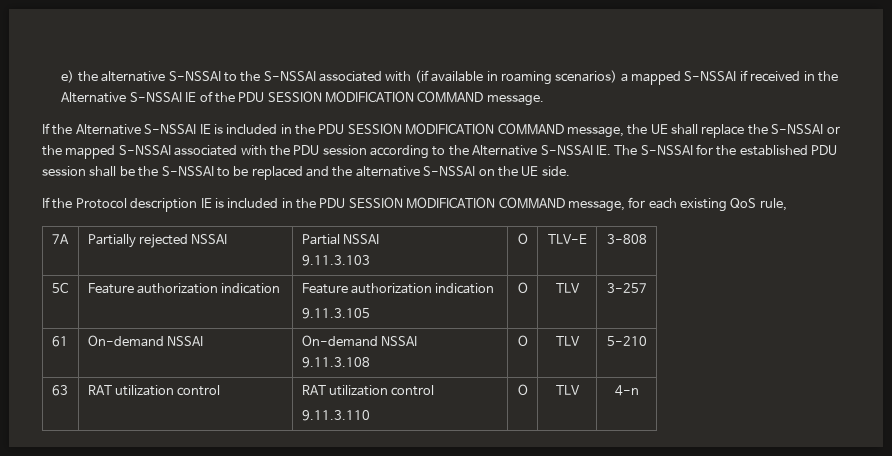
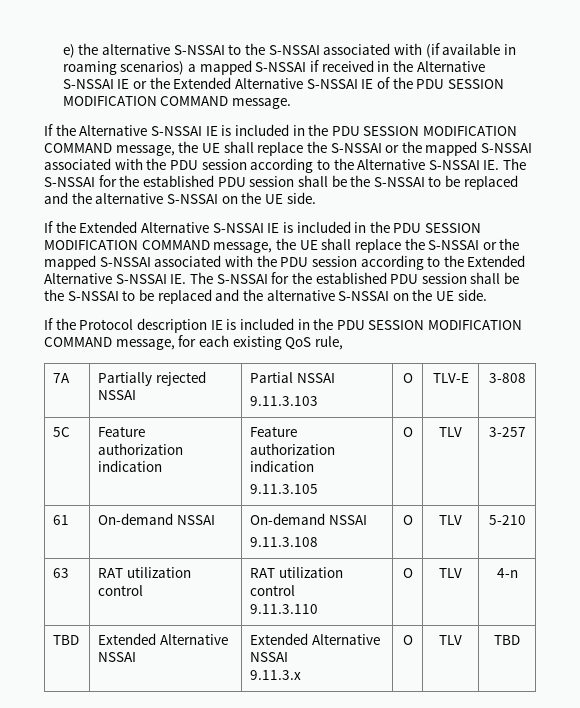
(197, 97) none -> [133,77,374,89] or the Extended Alternative S-NSSAI IE
(570, 171) none -> [44,221,482,233] [44,238,520,253] [44,255,526,270] [44,272,520,284] [44,289,487,304] // If the Extended Alternative S-NSSAI IE is included in the PDU SESSION MODIFICATION COMMAND message, the UE shall replace the S-NSSAI or the mapped S-NSSAI associated with the PDU session according to the Extended Alternative S-NSSAI IE. The S-NSSAI for the established PDU session shall be the S-NSSAI to be replaced and the alternative S-NSSAI on the UE side.
(639, 390) none -> [53,635,80,645] [98,633,228,645] [98,652,137,662] [250,633,380,645] [250,652,289,662] [250,670,302,680] [402,635,413,645] [439,635,462,645] [494,635,520,645] // TBD | Extended Alternative NSSAI | Extended Alternative NSSAI // 9.11.3.x | O | TLV | TBD

